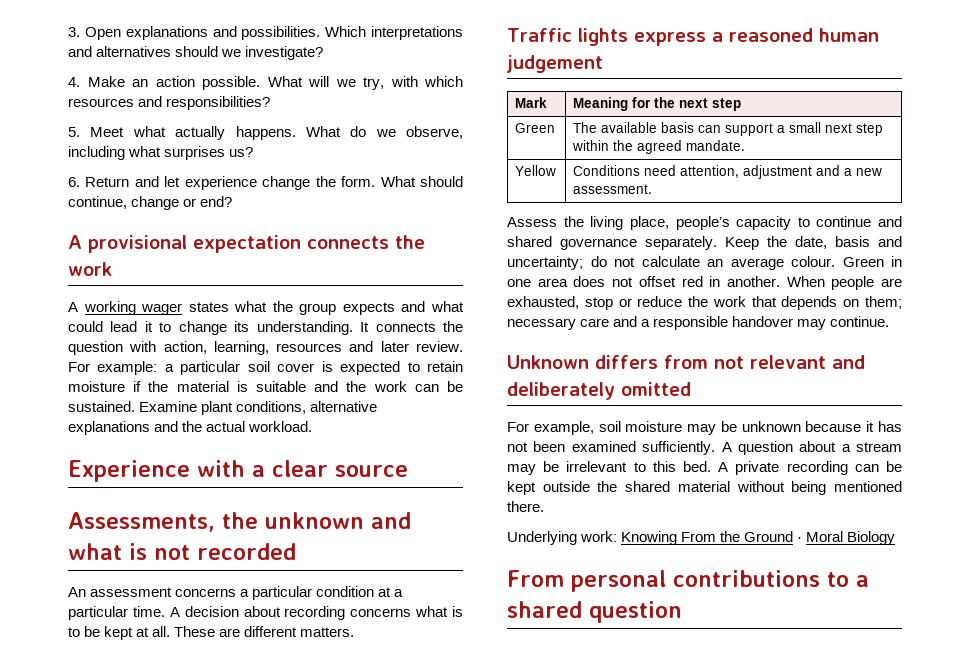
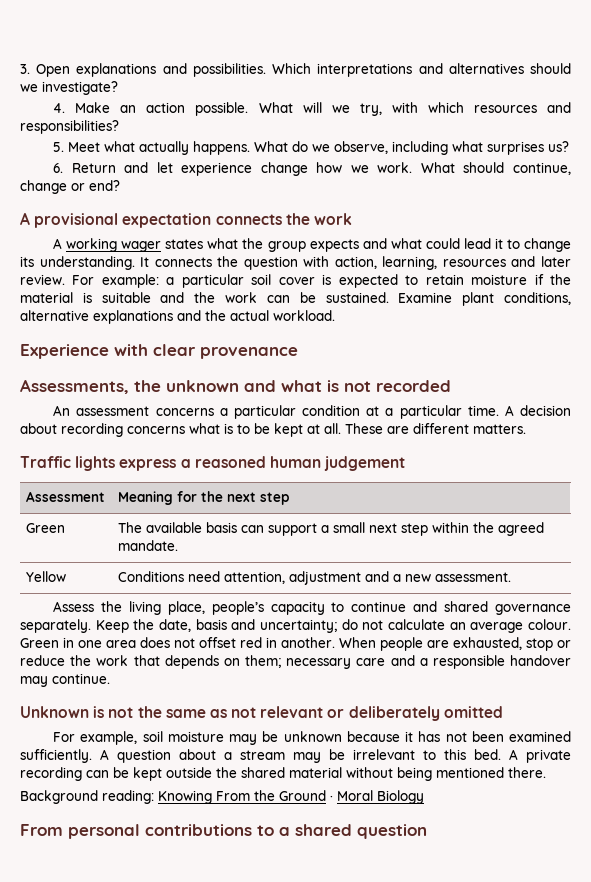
[315,176,376,187] the form. -> [316,162,413,173] how we work.
[252,460,408,477] a clear source -> [153,344,298,359] clear provenance
[515,97,548,108] Mark -> [26,491,106,502] Assessment
[595,355,708,369] differs from -> [93,706,227,718] is not the same as
[832,355,865,369] and -> [327,709,345,718] or
[507,531,618,545] Underlying work: -> [20,790,154,804] Background reading:

